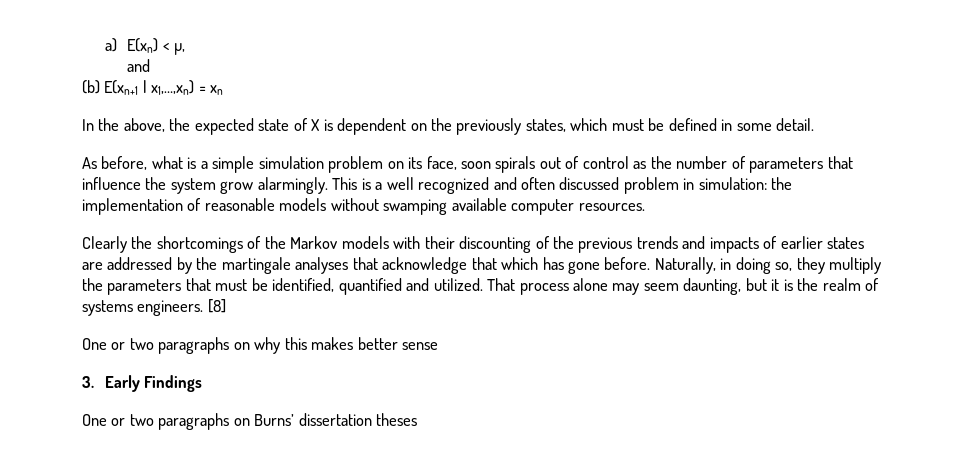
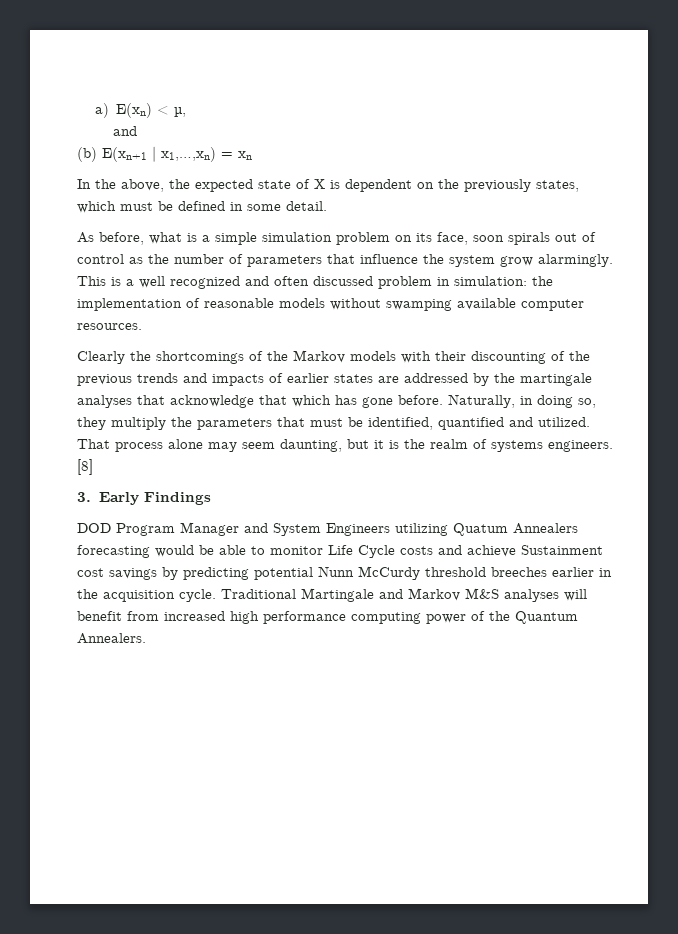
[82,337,439,354] [82,375,203,392] [82,413,418,430] One or two paragraphs on why this makes better sense // 3. Early Findings // One or two paragraphs on Burns’ dissertation theses -> [77,492,211,505] [77,522,578,536] [77,545,603,558] [77,566,612,580] [77,588,587,602] [77,611,578,624] [77,633,146,644] 3. Early Findings // DOD Program Manager and System Engineers utilizing Quatum Annealers forecasting would be able to monitor Life Cycle costs and achieve Sustainment cost savings by predicting potential Nunn McCurdy threshold breeches earlier in the acquisition cycle. Traditional Martingale and Markov M&S analyses will benefit from increased high performance computing power of the Quantum Annealers.

